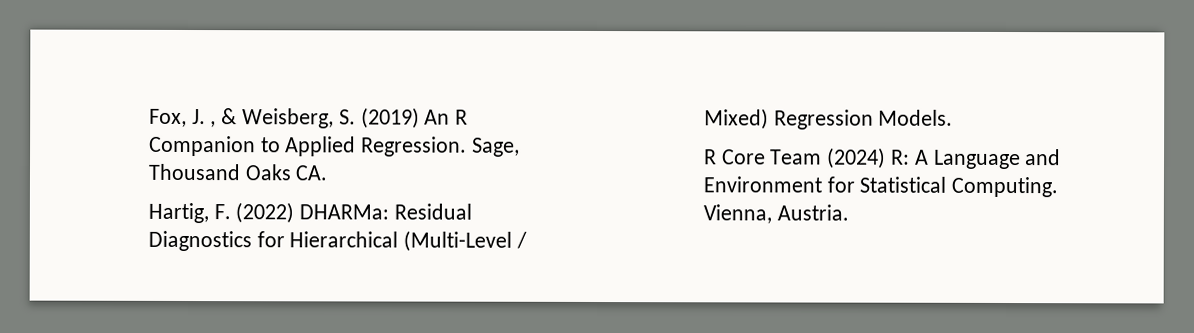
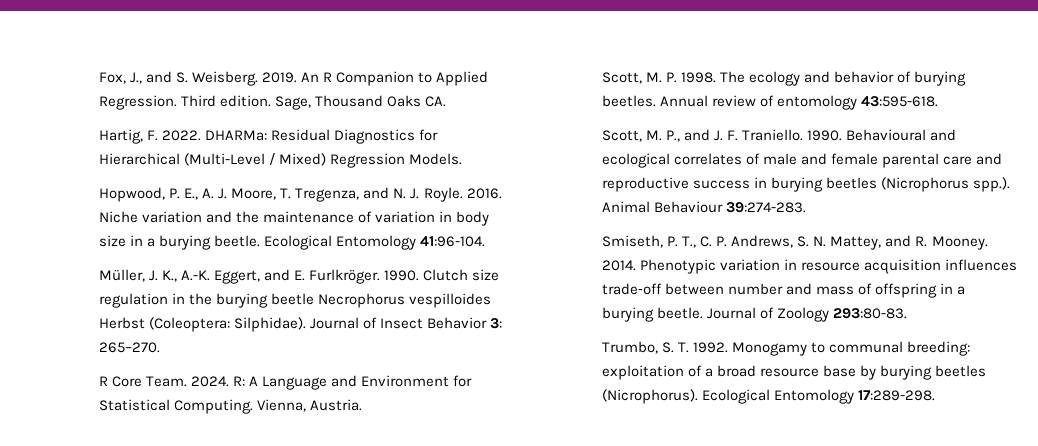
[191,107,420,129] J. , & Weisberg, S. (2019) -> [130,71,298,86] J., and S. Weisberg. 2019.
(468, 146) none -> [181,95,272,107] Third edition.
[235,202,295,224] (2022) -> [162,130,202,141] 2022.
(954, 117) none -> [98,187,502,202] [98,211,490,226] [98,235,486,250] [98,269,500,284] [98,293,492,308] [98,317,503,332] [98,342,160,353] // Hopwood, P. E., A. J. Moore, T. Tregenza, and N. J. Royle. 2016. Niche variation and the maintenance of variation in body size in a burying beetle. Ecological Entomology 41:96-104. // Müller, J. K., A.-K. Eggert, and E. Furlkröger. 1990. Clutch size regulation in the burying beetle Necrophorus vespilloides Herbst (Coleoptera: Silphidae). Journal of Insect Behavior 3: 265–270.
[770,147,887,169] Team (2024) -> [146,376,230,387] Team. 2024.
(849, 212) none -> [601,71,967,86] [601,95,939,110] [601,129,957,142] [601,153,1003,168] [601,177,1011,192] [601,201,807,213] [601,235,988,250] [601,259,1018,274] [601,283,966,298] [601,307,908,322] [601,341,971,356] [601,365,987,380] [601,389,936,404] // Scott, M. P. 1998. The ecology and behavior of burying beetles. Annual review of entomology 43:595-618. // Scott, M. P., and J. F. Traniello. 1990. Behavioural and ecological correlates of male and female parental care and reproductive success in burying beetles (Nicrophorus spp.). Animal Behaviour 39:274-283. // Smiseth, P. T., C. P. Andrews, S. N. Mattey, and R. Mooney. 2014. Phenotypic variation in resource acquisition influences trade‐off between number and mass of offspring in a burying beetle. Journal of Zoology 293:80-83. // Trumbo, S. T. 1992. Monogamy to communal breeding: exploitation of a broad resource base by burying beetles (Nicrophorus). Ecological Entomology 17:289-298.

